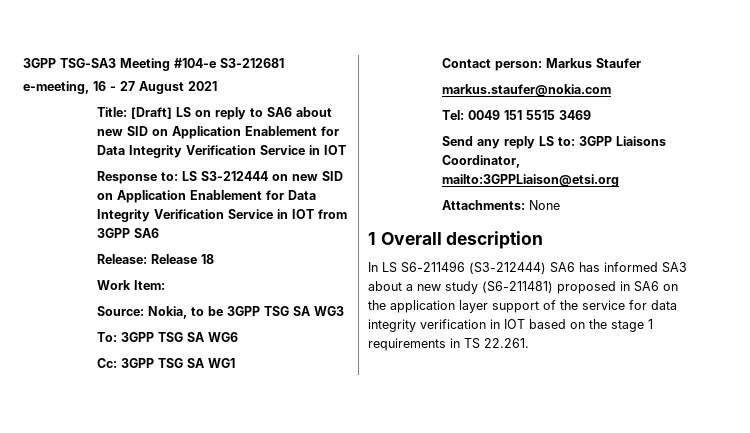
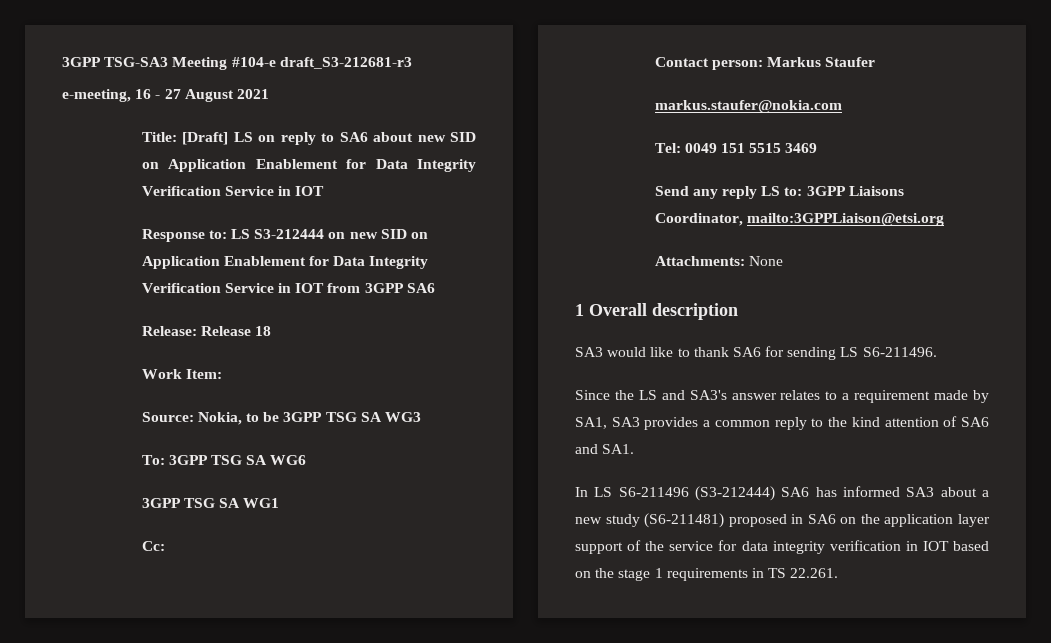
[220,58,284,68] S3-212681 -> [279,57,412,69] draft_S3-212681-r3
[96,358,117,368] Cc: -> (307, 460) none
(235, 363) none -> [141,541,165,551] // Cc:
(544, 240) none -> [575,346,937,360] [575,390,990,403] [575,416,989,430] [575,444,635,454] // SA3 would like to thank SA6 for sending LS S6-211496. // Since the LS and SA3's answer relates to a requirement made by SA1, SA3 provides a common reply to the kind attention of SA6 and SA1.

